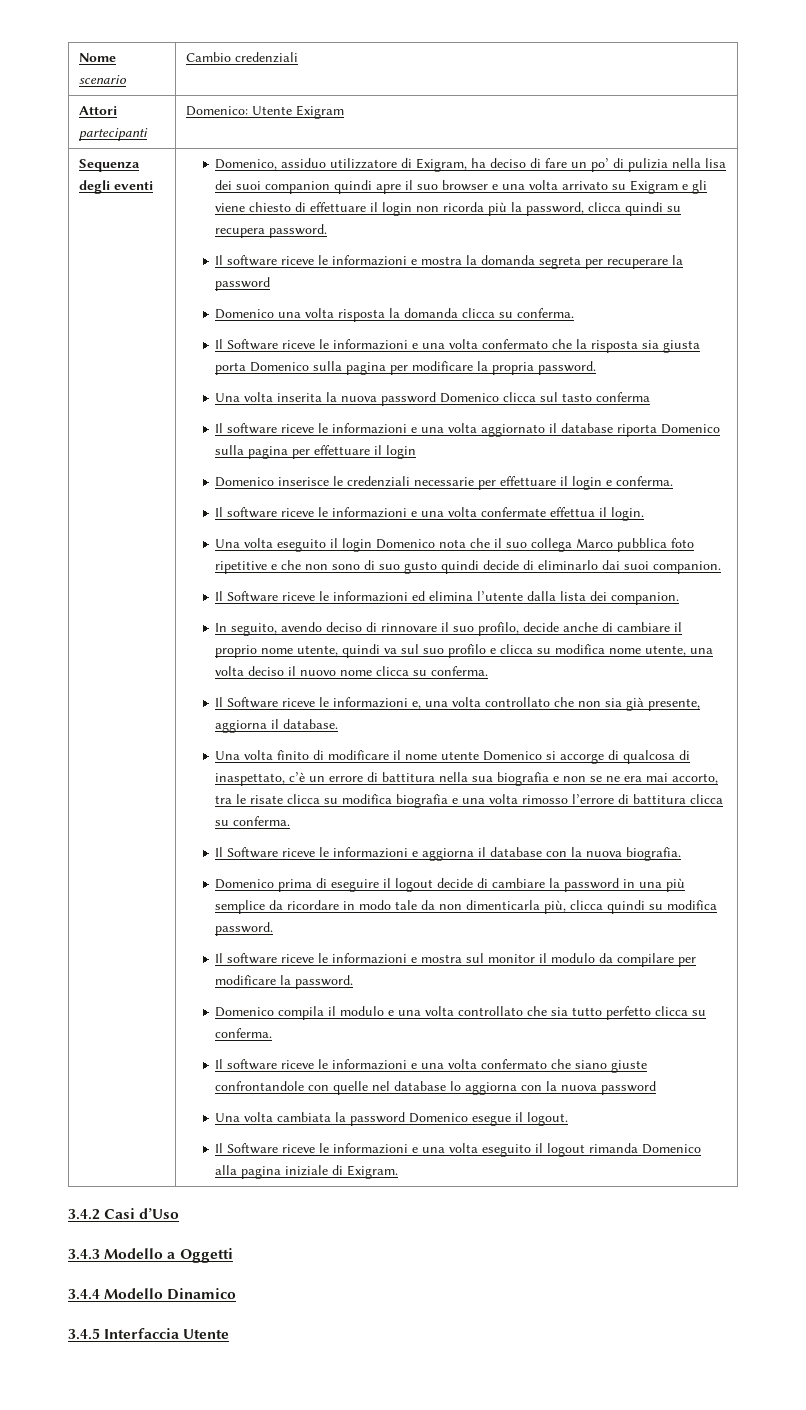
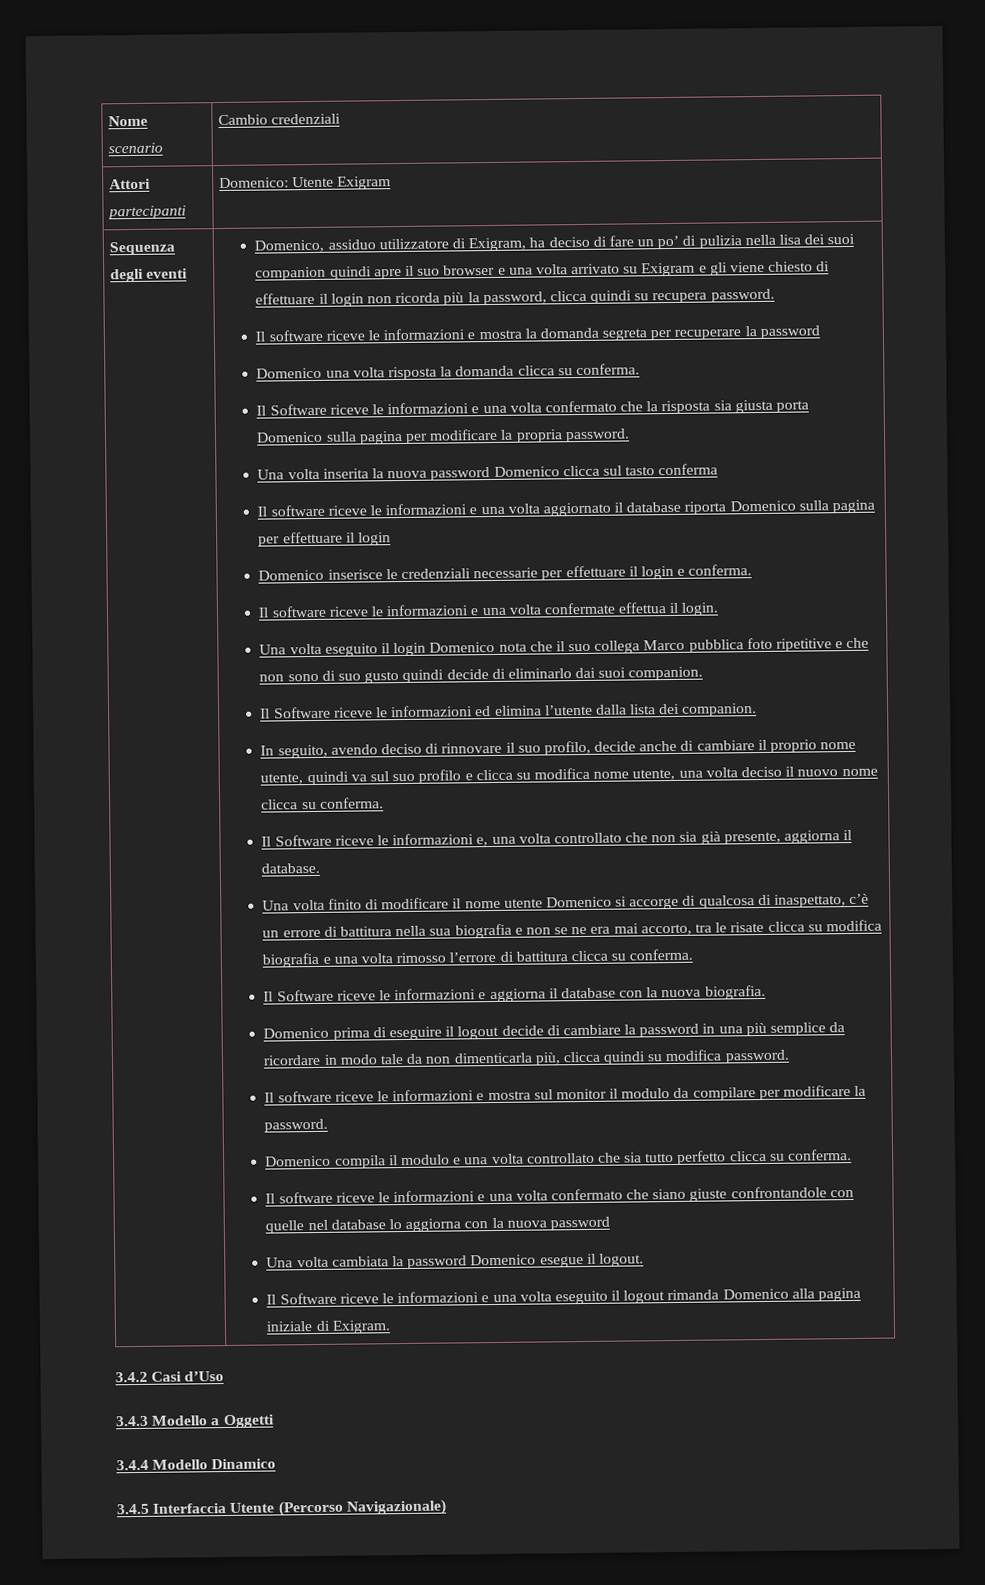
(230, 1334) none -> [277,1499,447,1517] (Percorso Navigazionale)

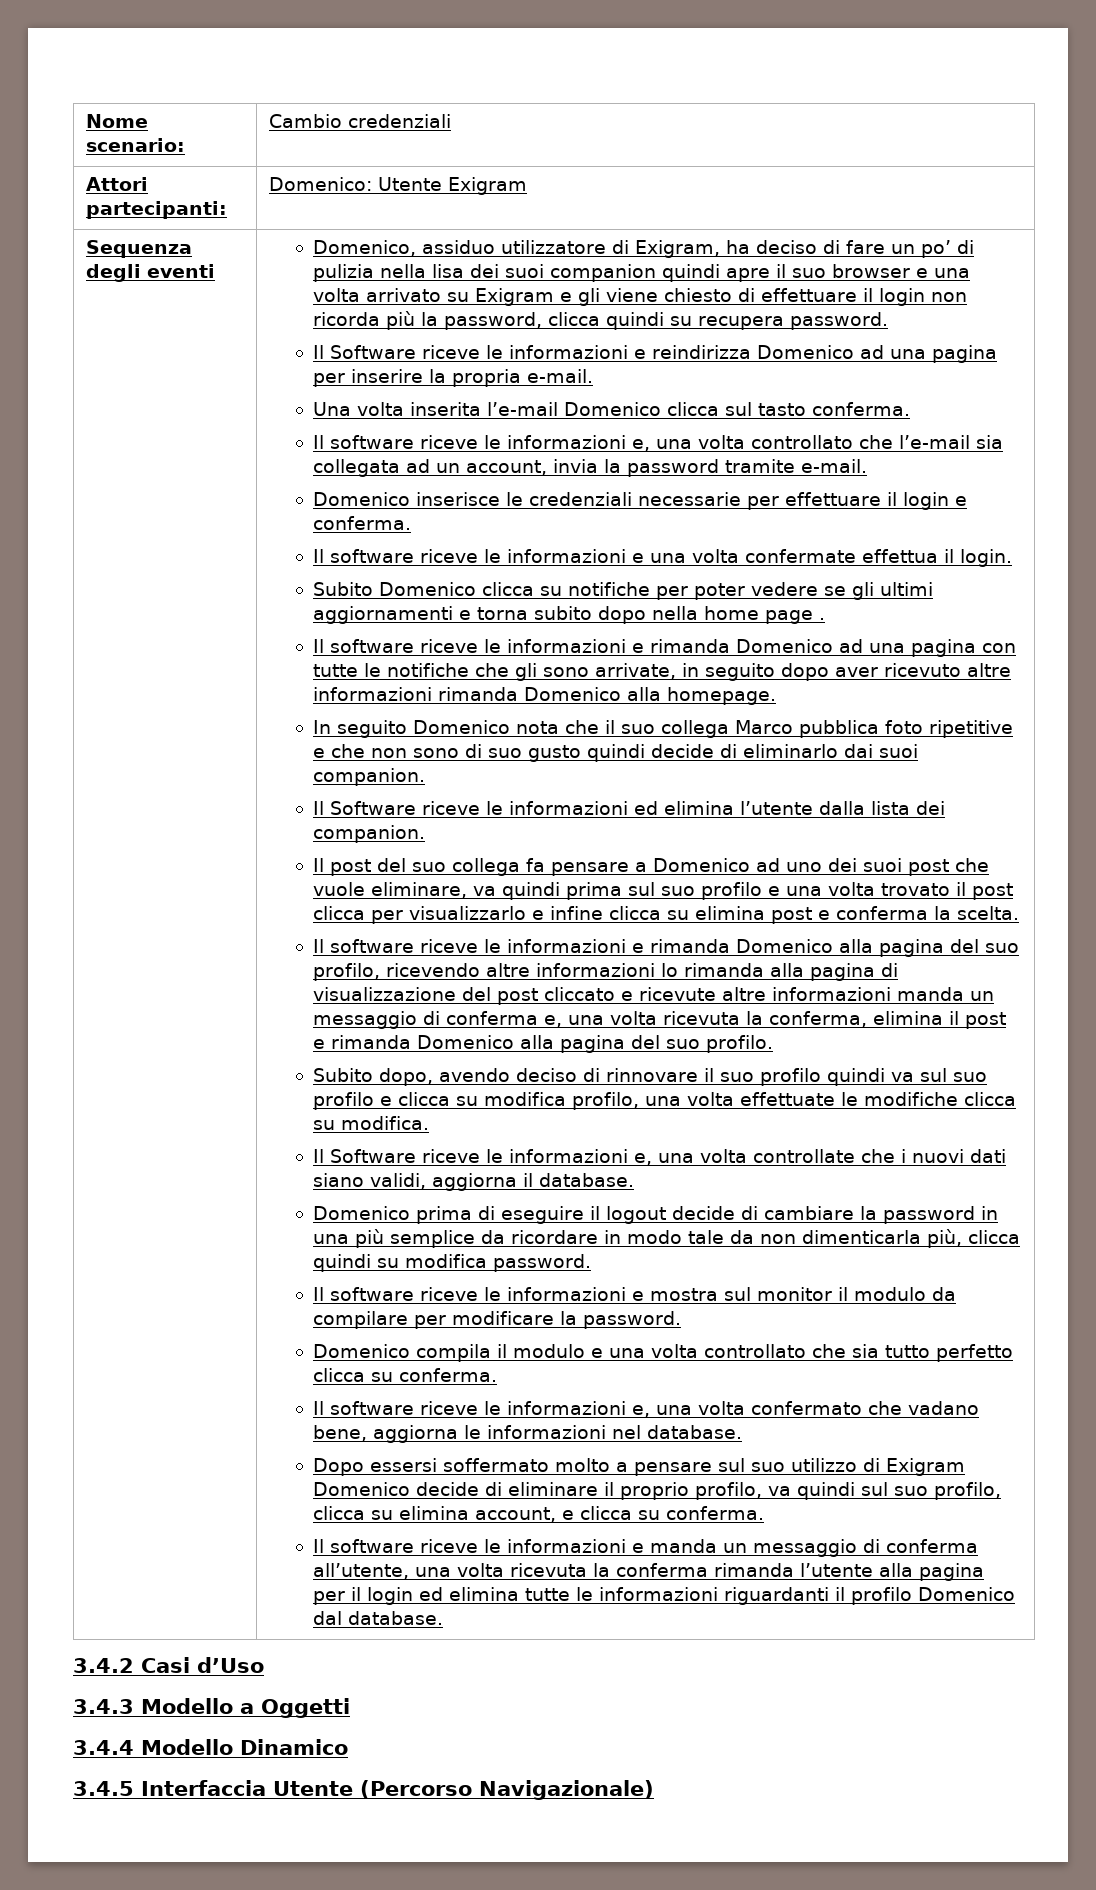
[107,142,163,154] scenario -> [86,138,186,152] scenario:
[107,205,186,220] partecipanti -> [86,201,228,219] partecipanti:
[255,325,820,342] [256,363,640,381] [256,399,809,416] [256,428,499,445] // Il software riceve le informazioni e mostra la domanda segreta per recuperare la password // Domenico una volta risposta la domanda clicca su conferma. // Il Software riceve le informazioni e una volta confermato che la risposta sia giusta porta Domenico sulla pagina per modificare -> [313,345,998,363] [313,369,424,387] // Il Software riceve le informazioni e reindirizza Domenico ad una pagina per inserire
[564,428,630,443] password. -> [527,369,594,383] e-mail.
[371,467,491,481] la nuova password -> [487,402,559,416] l’e-mail
[658,463,719,476] [257,499,875,517] [258,531,391,547] conferma // Il software riceve le informazioni e una volta aggiornato il database riporta Domenico sulla pagina per effettuare il login -> [812,402,911,416] [313,435,1004,452] [313,459,868,477] conferma. // Il software riceve le informazioni e, una volta controllato che l’e-mail sia collegata ad un account, invia la password tramite e-mail.
[259,642,427,657] Una volta eseguito il login -> [313,582,934,600] [313,606,826,624] [313,639,1017,657] [313,663,1012,681] [313,687,777,705] [313,720,408,738] Subito Domenico clicca su notifiche per poter vedere se gli ultimi aggiornamenti e torna subito dopo nella home page . // Il software riceve le informazioni e rimanda Domenico ad una pagina con tutte le notifiche che gli sono arrivate, in seguito dopo aver ricevuto altre informazioni rimanda Domenico alla homepage. // In seguito
[260,744,328,759] In seguito, -> [313,858,990,876] [313,882,1014,900] [313,906,1020,924] [313,939,1020,957] [313,963,899,981] [313,987,995,1005] [313,1011,1007,1029] [313,1035,774,1053] [313,1068,434,1086] Il post del suo collega fa pensare a Domenico ad uno dei suoi post che vuole eliminare, va quindi prima sul suo profilo e una volta trovato il post clicca per visualizzarlo e infine clicca su elimina post e conferma la scelta. // Il software riceve le informazioni e rimanda Domenico alla pagina del suo profilo, ricevendo altre informazioni lo rimanda alla pagina di visualizzazione del post cliccato e ricevute altre informazioni manda un messaggio di conferma e, una volta ricevuta la conferma, elimina il post e rimanda Domenico alla pagina del suo profilo. // Subito dopo,
[543,739,857,756] [260,773,304,785] profilo, decide anche di cambiare il proprio nome utente, -> [760,1068,822,1086] profilo
[593,766,878,781] [261,797,384,810] nome utente, una volta deciso il nuovo nome clicca su conferma. -> [572,1092,1017,1110] [313,1116,430,1130] profilo, una volta effettuate le modifiche clicca su modifica.
[553,829,853,845] [261,862,321,874] [262,893,870,911] [262,919,882,939] [262,948,694,968] [263,984,766,1003] controllato che non sia già presente, aggiorna il database. // Una volta finito di modificare il nome utente Domenico si accorge di qualcosa di inaspettato, c’è un errore di battitura nella sua biografia e non se ne era mai accorto, tra le risate clicca su modifica biografia e una volta rimosso l’errore di battitura clicca su conferma. // Il Software riceve le informazioni e aggiorna il database con la nuova biografia. -> [753,1149,1007,1163] [313,1173,635,1191] controllate che i nuovi dati siano validi, aggiorna il database.
[477,1186,854,1202] [265,1216,610,1234] [266,1253,644,1269] [266,1287,861,1305] [266,1320,391,1334] e una volta confermato che siano giuste confrontandole con quelle nel database lo aggiorna con la nuova password // Una volta cambiata la password Domenico esegue il logout. // Il Software riceve le informazioni e una volta eseguito il logout rimanda Domenico alla pagina iniziale di Exigram. -> [632,1401,980,1418] [313,1425,743,1443] [313,1458,966,1476] [313,1482,1002,1500] [313,1506,765,1523] [313,1539,979,1557] [313,1563,985,1581] [313,1587,1016,1605] [313,1611,444,1625] e, una volta confermato che vadano bene, aggiorna le informazioni nel database. // Dopo essersi soffermato molto a pensare sul suo utilizzo di Exigram Domenico decide di eliminare il proprio profilo, va quindi sul suo profilo, clicca su elimina account, e clicca su conferma. // Il software riceve le informazioni e manda un messaggio di conferma all’utente, una volta ricevuta la conferma rimanda l’utente alla pagina per il login ed elimina tutte le informazioni riguardanti il profilo Domenico dal database.

